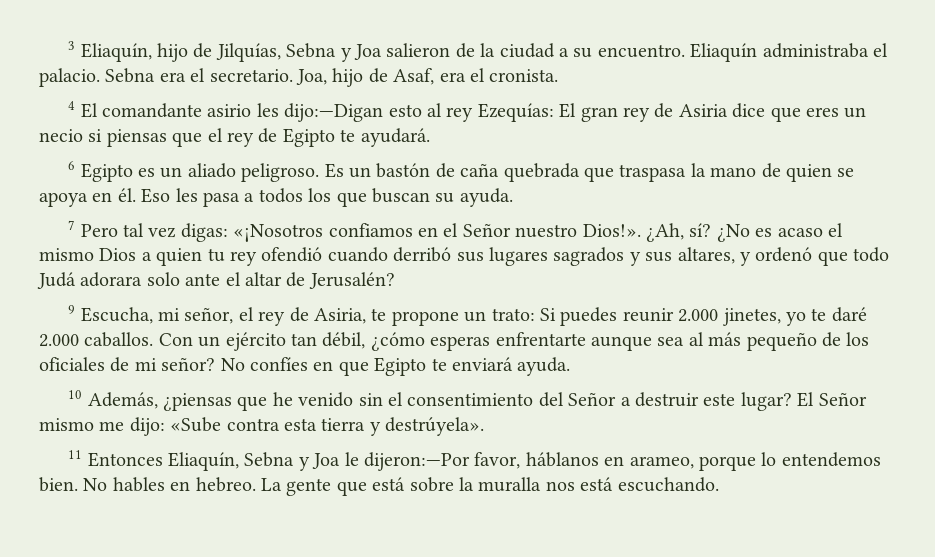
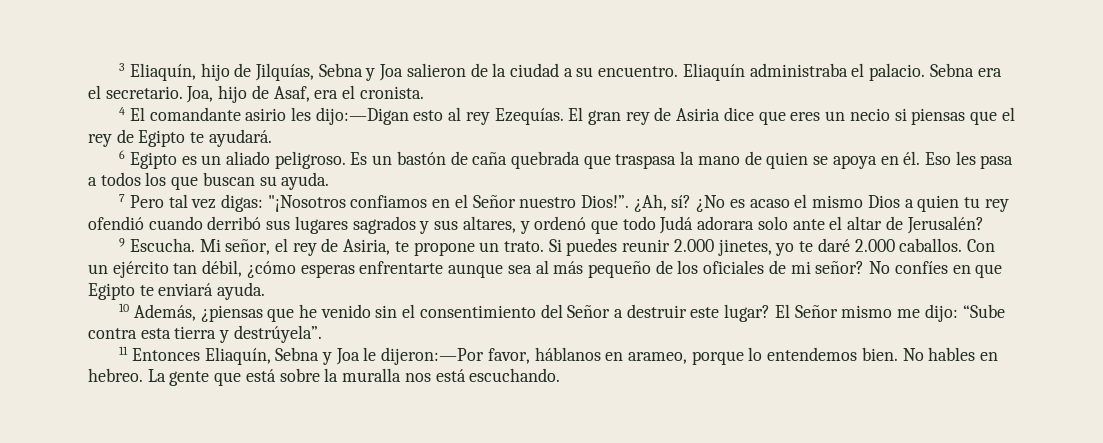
[477,103,554,122] Ezequías: -> [494,108,564,125] Ezequías.
[233,224,324,242] «¡Nosotros -> [267,195,346,212] "¡Nosotros
[582,224,641,237] Dios!». -> [581,195,630,208] Dios!”.
[80,307,180,324] Escucha, mi -> [129,238,221,252] Escucha. Mi
[491,308,535,321] trato: -> [504,241,545,252] trato.
[170,417,222,432] «Sube -> [962,304,1005,318] “Sube
[385,417,485,436] destrúyela». -> [233,325,322,343] destrúyela”.

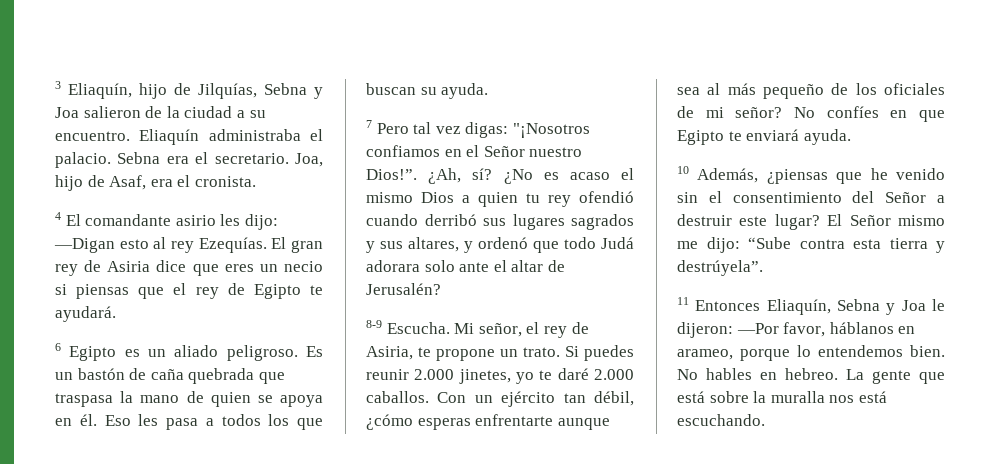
[315,107,409,125] dijo:—Digan -> [244,214,278,230] [54,238,115,253] dijo: —Digan
[119,238,126,247] 9 -> [366,320,382,328] 8-9
[381,347,485,365] dijeron:—Por -> [677,322,779,338] dijeron: —Por

